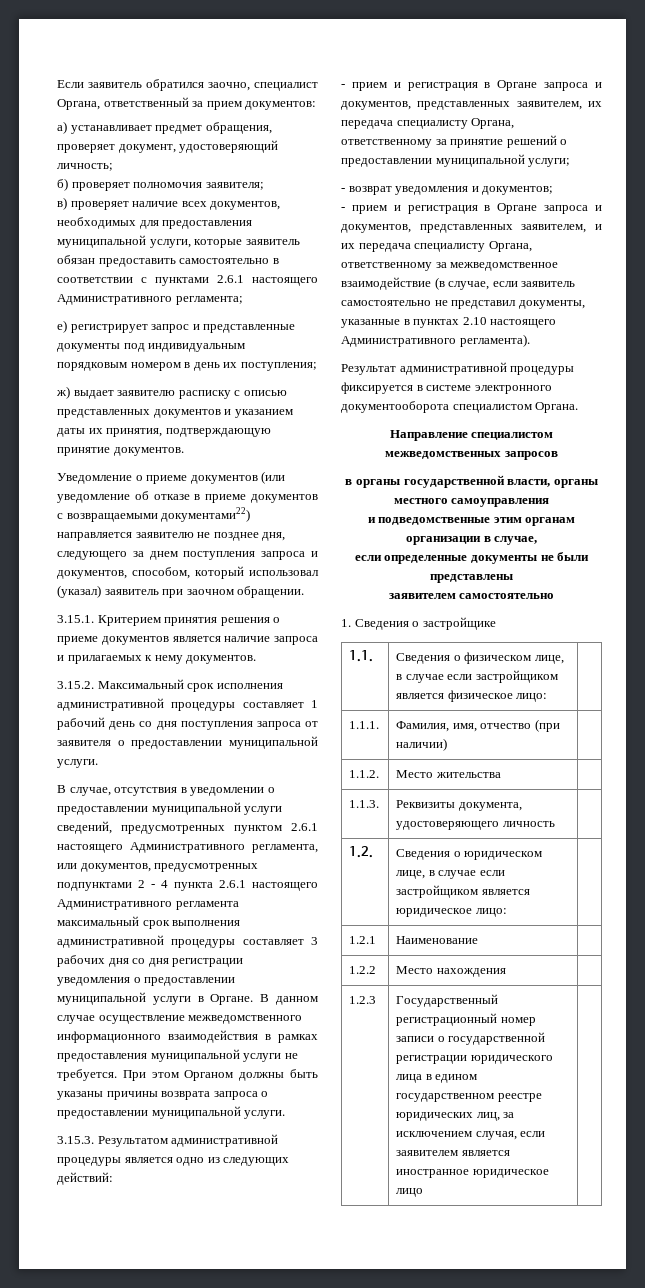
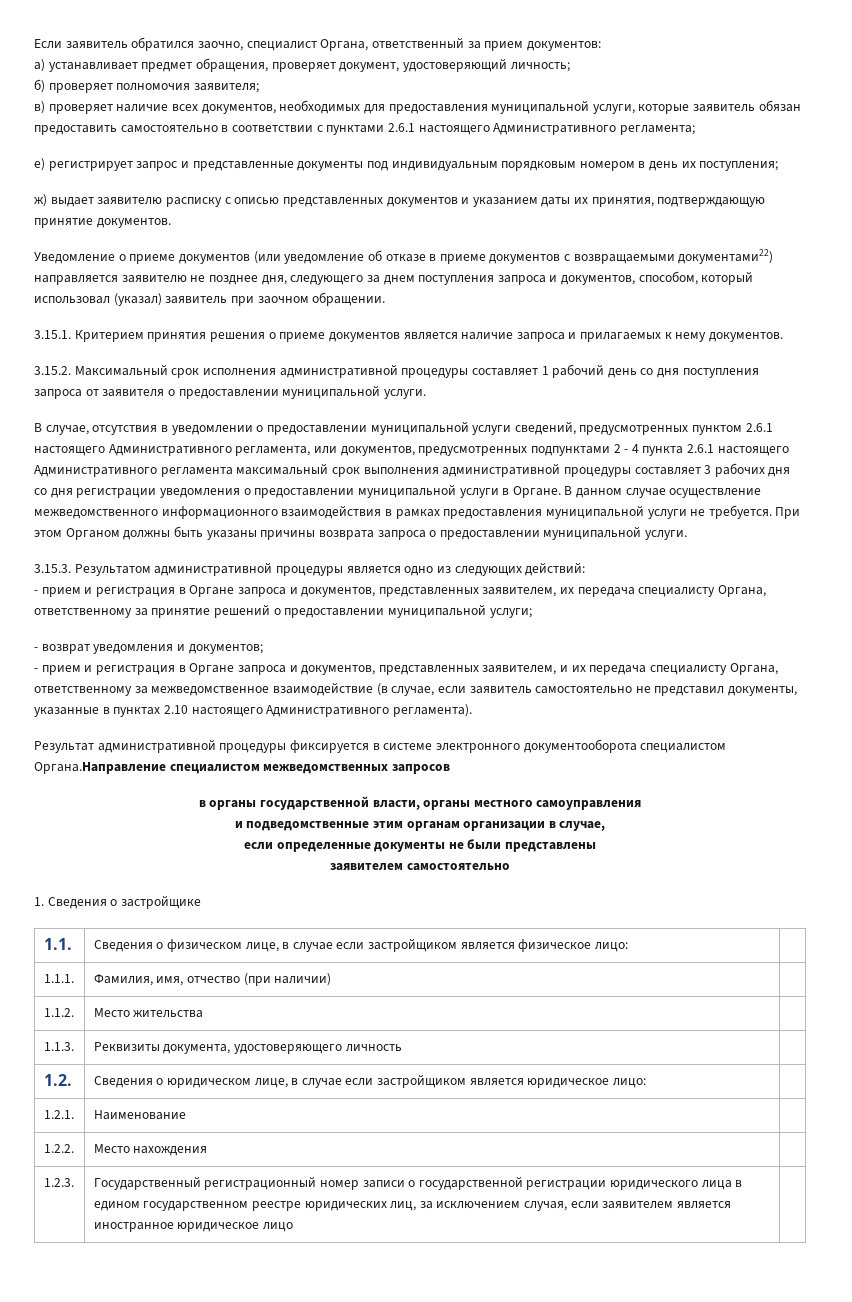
[535,402,579,413] [389,430,468,441] Органа. // Направление -> [34,762,166,774] Органа.Направление
[349,936,377,944] 1.2.1 -> [43,1110,74,1119] 1.2.1.
[349,966,377,974] 1.2.2 -> [43,1144,74,1153] 1.2.2.
[349,996,377,1004] 1.2.3 -> [43,1178,74,1187] 1.2.3.

